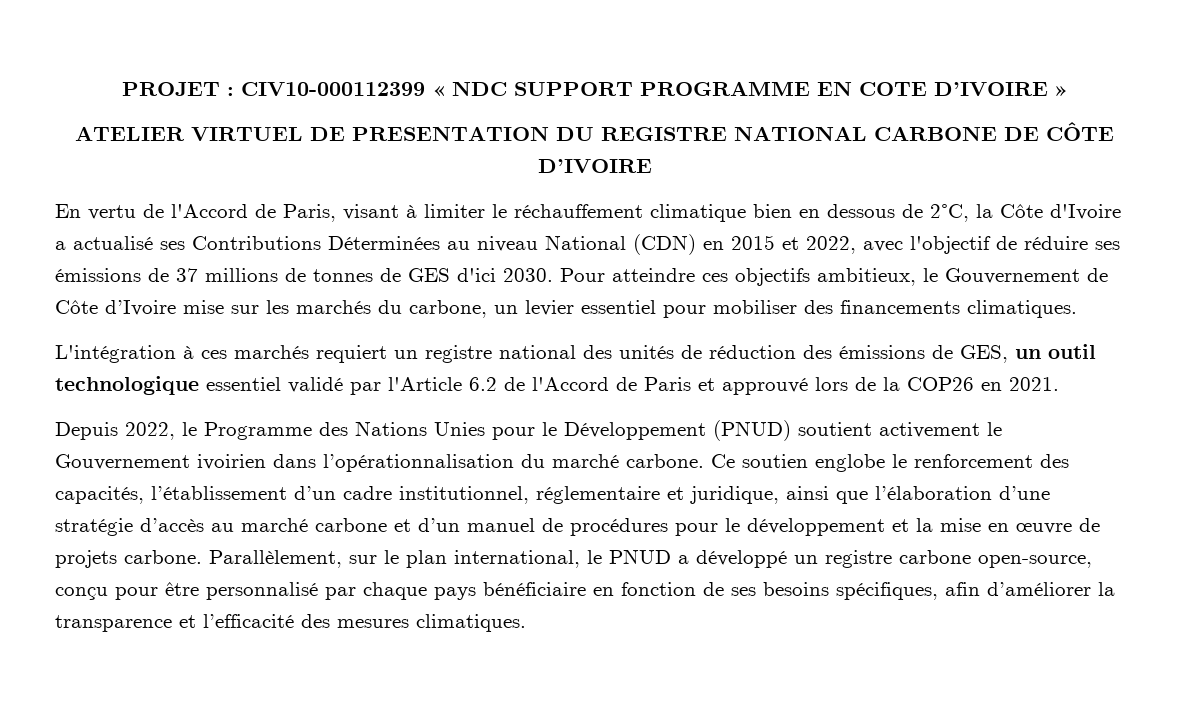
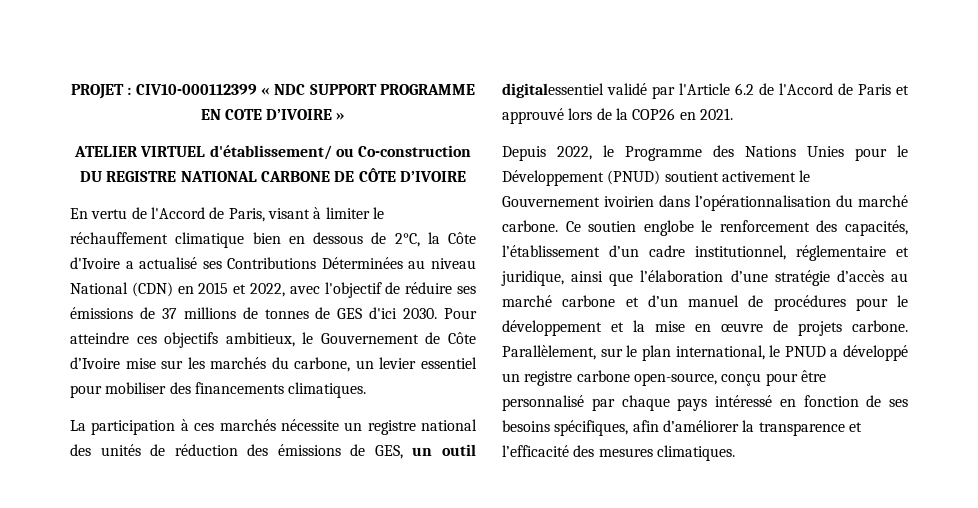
[310,126,549,141] DE PRESENTATION -> [209,145,472,160] d'établissement/ ou Co-construction
[55,345,176,363] L'intégration -> [70,420,176,435] La participation
[316,345,387,363] requiert -> [280,419,339,431] nécessite
[55,376,281,395] technologique essentiel -> [502,83,604,98] digitalessentiel
[483,582,586,596] bénéficiaire -> [715,395,772,407] intéressé

